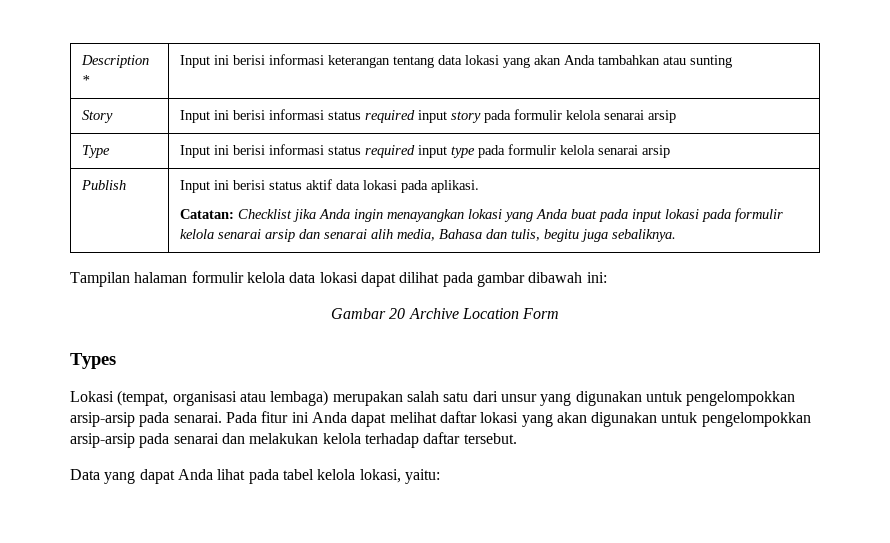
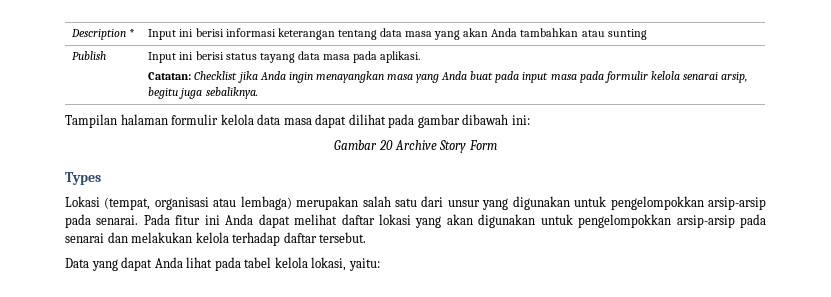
[465,55,500,65] lokasi -> [405,31,433,37] masa
[82,110,114,123] [180,109,677,123] [82,145,111,158] [180,144,671,158] // Story | Input ini berisi informasi status required input story pada formulir kelola senarai arsip // Type | Input ini berisi informasi status required input type pada formulir kelola senarai arsip -> (647, 34) none
[306,179,398,190] aktif data lokasi -> [259,51,350,63] tayang data masa
[468,209,503,219] lokasi -> [386,74,413,80] masa
[665,208,784,222] [180,229,541,242] lokasi pada formulir kelola senarai arsip dan senarai alih media, Bahasa dan tulis, -> [550,71,748,83] masa pada formulir kelola senarai arsip,
[319,272,358,283] lokasi -> [283,118,312,125] masa
[461,308,519,319] Location -> [439,140,467,153] Story

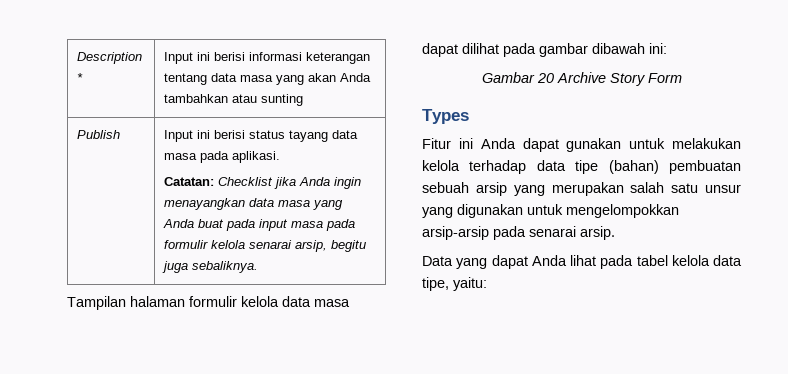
(384, 77) none -> [249,198,275,207] data
[65,196,292,210] Lokasi (tempat, organisasi atau lembaga) -> [422,138,741,152] [422,160,741,174] [422,182,545,196] Fitur ini Anda dapat gunakan untuk melakukan kelola terhadap data tipe (bahan) pembuatan sebuah arsip yang
[421,196,444,207] dari -> (699, 188) none
[610,196,767,210] [65,214,766,228] [65,232,367,246] pengelompokkan arsip-arsip pada senarai. Pada fitur ini Anda dapat melihat daftar lokasi yang akan digunakan untuk pengelompokkan arsip-arsip pada senarai dan melakukan kelola terhadap daftar tersebut. -> [566,204,679,218] [422,226,615,240] mengelompokkan arsip-arsip pada senarai arsip.
[311,257,347,271] lokasi, -> [713,255,742,266] [422,277,449,291] data tipe,

